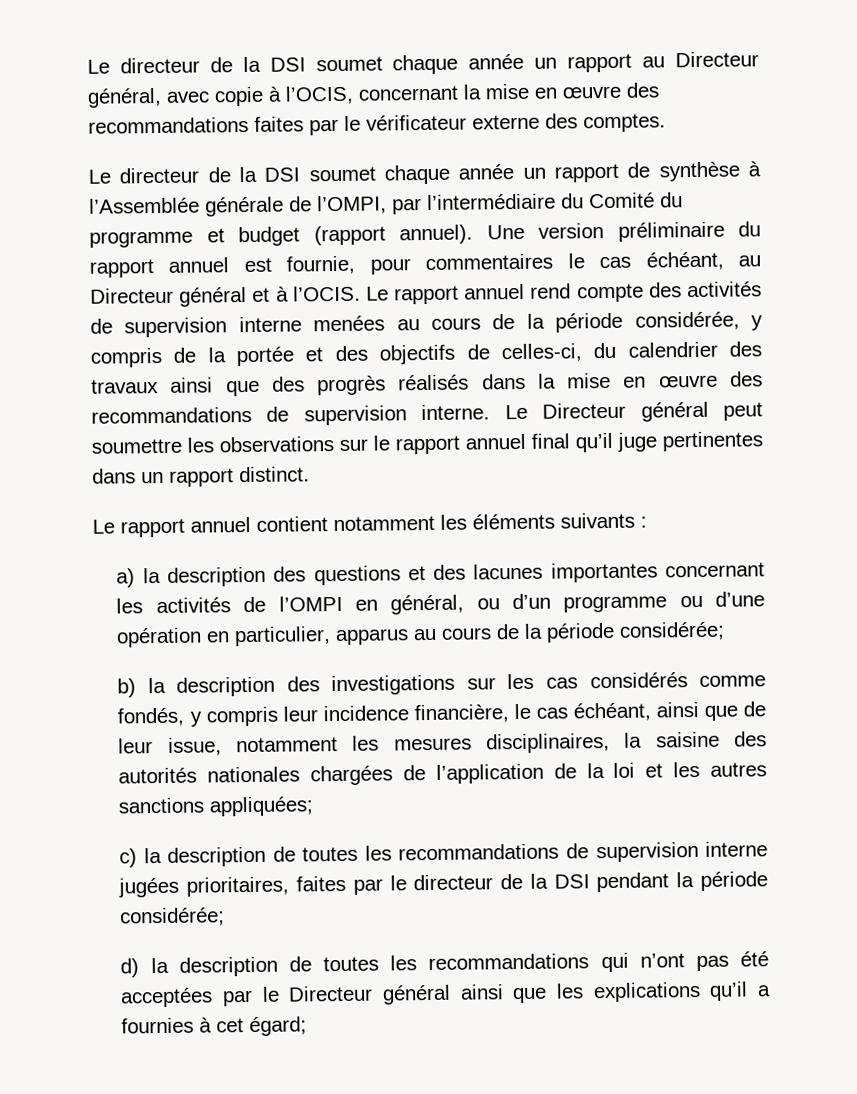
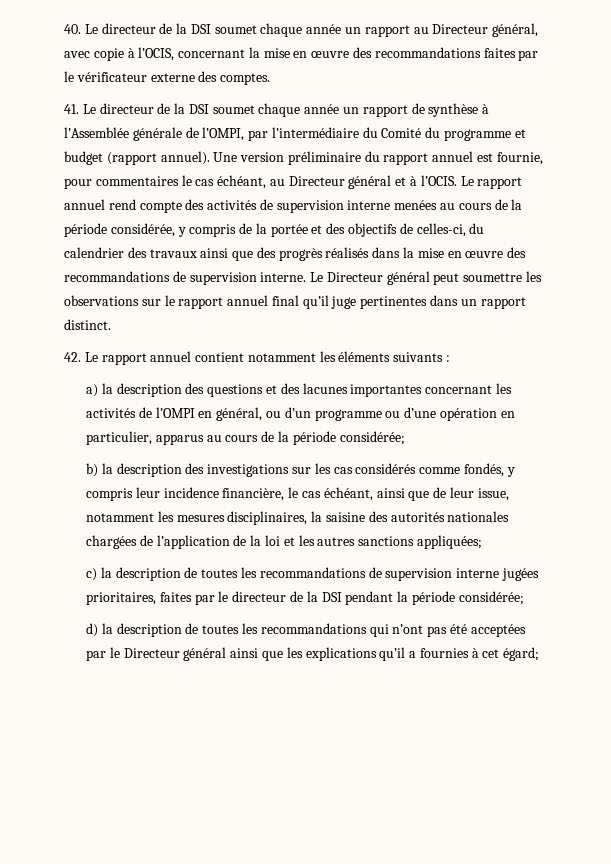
(87, 66) none -> [64,24,81,34] 40.
(666, 123) none -> [64,104,79,114] 41.
(310, 474) none -> [64,352,81,362] 42.

